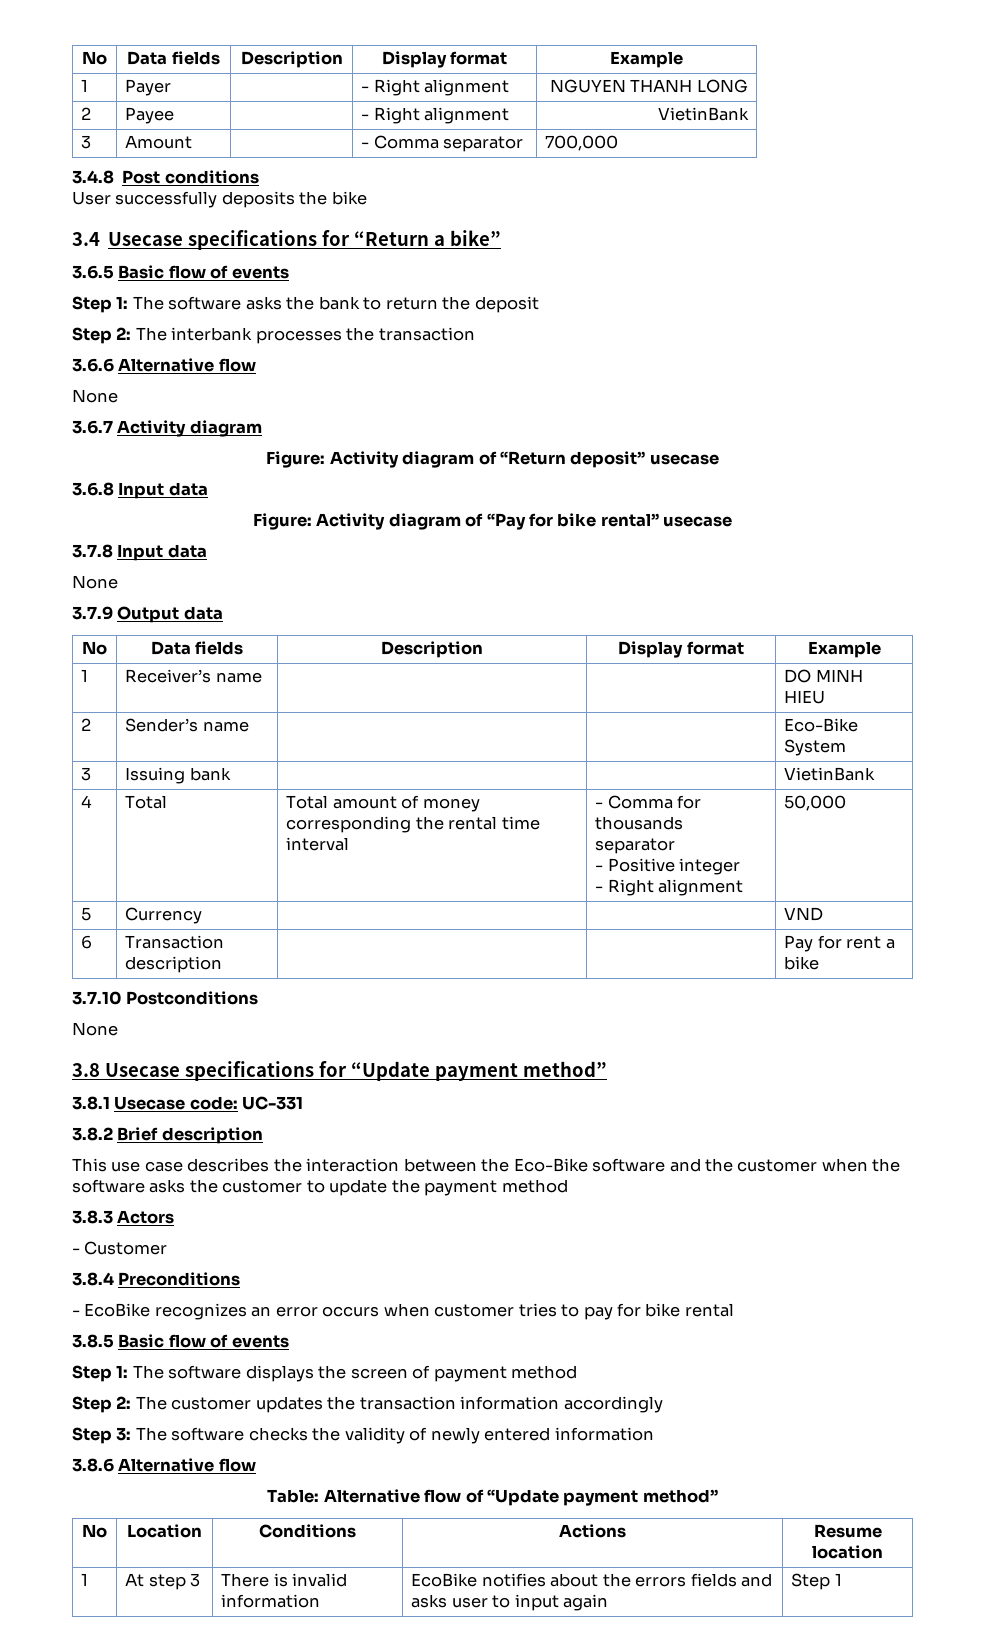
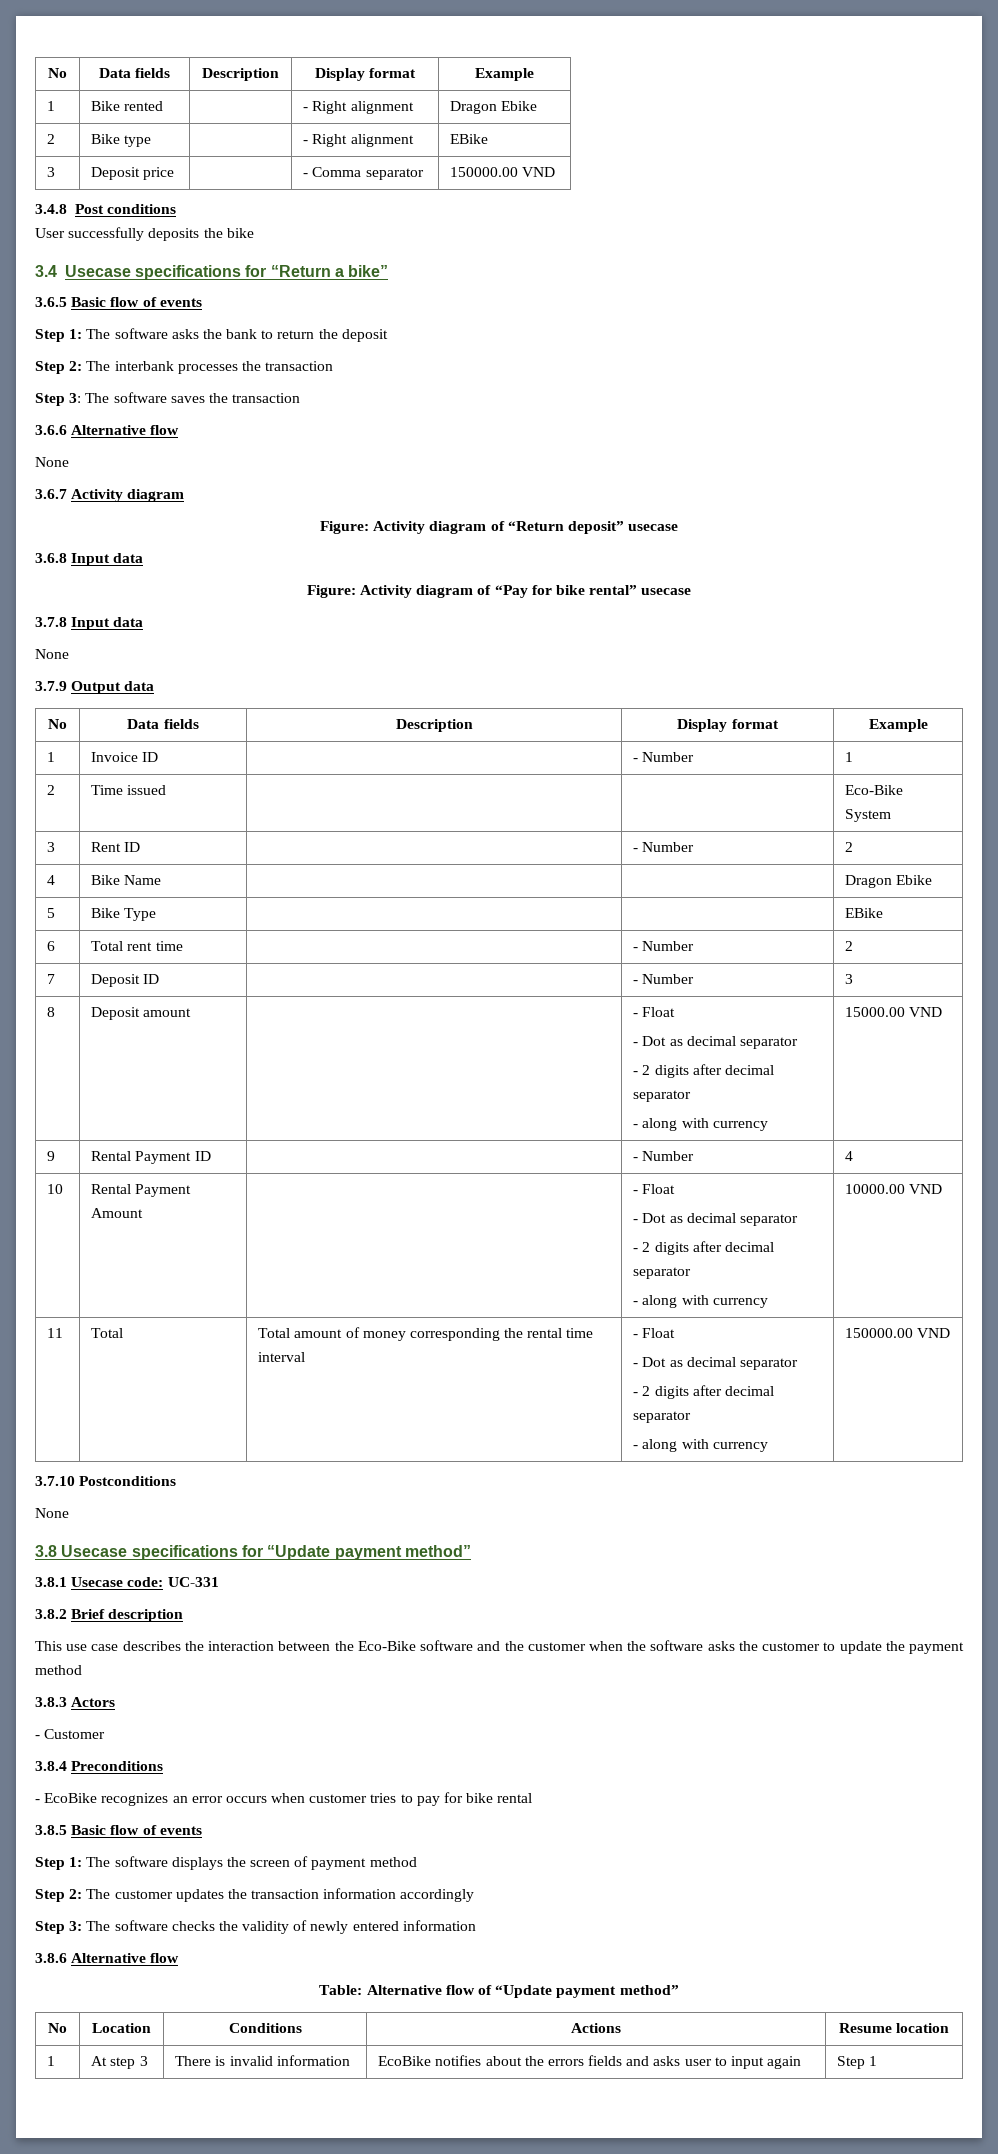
[82,51,107,65] [127,51,220,65] [240,51,343,68] [381,51,508,68] [610,51,683,68] [81,79,89,92] [125,79,172,96] [361,79,510,96] [549,79,748,93] [81,107,92,120] [125,107,175,124] [361,107,510,124] [657,107,749,121] [81,135,92,149] [125,135,193,149] No | Data fields | Description | Display format | Example // 1 | Payer | | - Right alignment | NGUYEN THANH LONG // 2 | Payee | | - Right alignment | VietinBank // 3 | Amount -> [48,68,67,78] [98,68,171,78] [201,68,279,81] [314,68,417,81] [475,68,534,81] [47,101,56,111] [91,101,164,111] [303,101,414,114] [450,101,538,114] [47,134,56,144] [91,134,152,147] [303,134,414,147] [450,134,489,144] [47,167,56,177] [91,167,175,180] No | Data fields | Description | Display format | Example // 1 | Bike rented | | - Right alignment | Dragon Ebike // 2 | Bike type | | - Right alignment | EBike // 3 | Deposit price
[545,135,619,151] 700,000 -> [450,167,556,177] 150000.00 VND
(475, 334) none -> [35,392,301,406] // Step 3: The software saves the transaction
[125,669,262,683] [784,669,863,683] [784,690,826,704] [81,718,92,731] [125,718,249,732] Receiver’s name | | | DO MINH HIEU // 2 | Sender’s name -> [91,752,159,762] [633,752,695,762] [845,752,854,762] [47,785,56,795] [91,785,167,795] Invoice ID | | - Number | 1 // 2 | Time issued
[125,767,231,784] [784,767,876,781] [81,795,93,808] Issuing bank | | | VietinBank // 4 -> [91,842,141,852] [633,842,695,852] [845,842,854,852] [47,875,56,885] [91,875,162,885] [845,875,933,888] [47,908,56,918] [91,908,157,921] [845,908,884,918] [47,941,56,951] [91,941,183,951] [633,941,695,951] [845,941,854,951] [47,974,56,984] [91,974,160,987] [633,974,695,984] [845,974,854,984] [47,1007,56,1017] [91,1007,192,1020] [633,1007,676,1017] [633,1036,798,1049] [633,1064,774,1078] [633,1090,692,1102] [633,1118,768,1131] [845,1007,943,1017] [47,1151,56,1161] [91,1151,211,1164] [633,1151,695,1161] [845,1151,854,1161] [47,1184,64,1194] [91,1184,192,1197] [91,1208,144,1218] [633,1184,676,1194] [633,1213,798,1226] [633,1241,774,1255] [633,1267,692,1279] [633,1295,768,1308] [845,1184,943,1194] [47,1328,64,1338] Rent ID | | - Number | 2 // 4 | Bike Name | | | Dragon Ebike // 5 | Bike Type | | | EBike // 6 | Total rent time | | - Number | 2 // 7 | Deposit ID | | - Number | 3 // 8 | Deposit amount | | - Float // - Dot as decimal separator // - 2 digits after decimal separator // - along with currency | 15000.00 VND // 9 | Rental Payment ID | | - Number | 4 // 10 | Rental Payment Amount | | - Float // - Dot as decimal separator // - 2 digits after decimal separator // - along with currency | 10000.00 VND // 11
[607,795,702,809] [595,816,684,830] [595,838,676,854] [595,858,741,875] [595,879,744,896] [784,795,847,811] [81,907,92,921] [125,907,203,924] [784,907,824,921] [81,935,93,949] [125,935,225,949] [125,956,223,973] [784,935,895,952] [784,956,820,970] Comma for thousands separator // - Positive integer // - Right alignment | 50,000 // 5 | Currency | | | VND // 6 | Transaction description | | | Pay for rent a bike -> [642,1328,676,1338] [633,1357,798,1370] [633,1385,774,1399] [633,1411,692,1423] [633,1439,768,1452] [845,1328,951,1338] Float // - Dot as decimal separator // - 2 digits after decimal separator // - along with currency | 150000.00 VND

